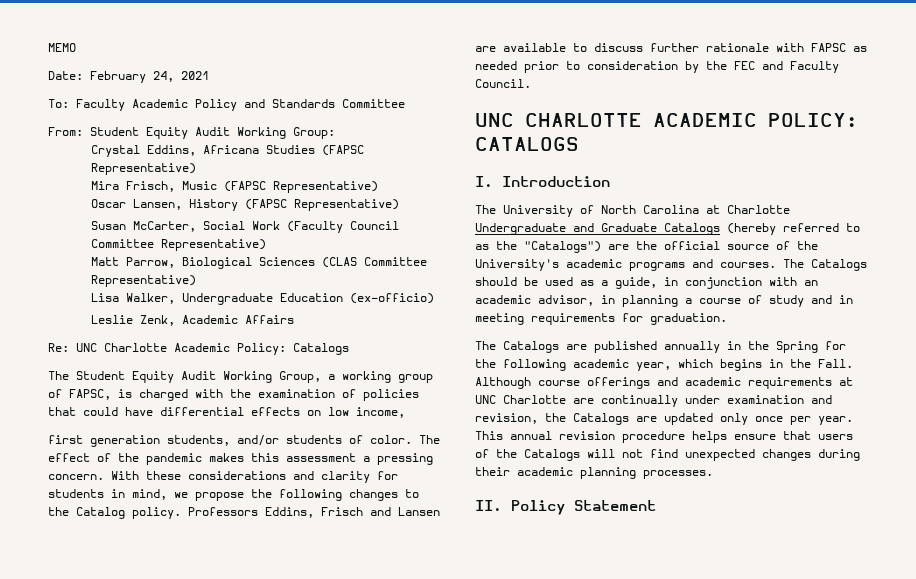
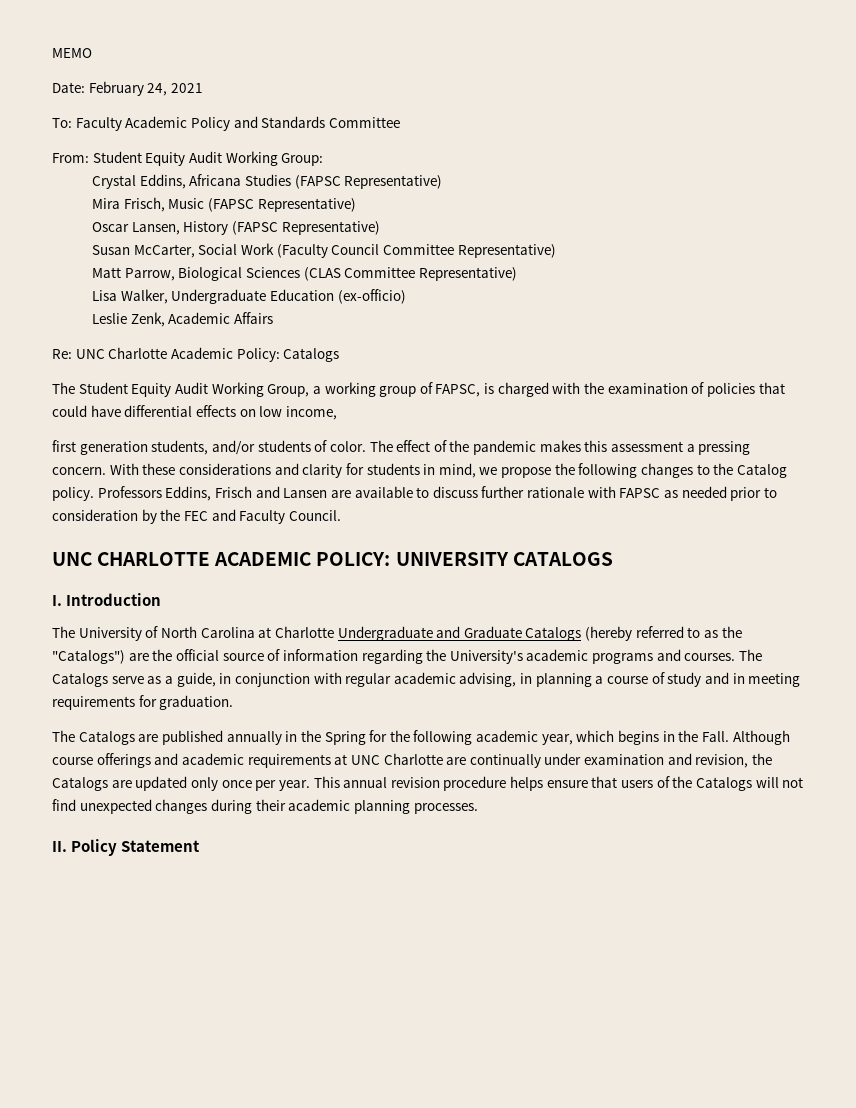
(857, 120) none -> [395,552,509,566] UNIVERSITY
(790, 245) none -> [282,649,423,664] information regarding
[475,277,573,286] should be used -> [111,676,144,684] serve
[804,280,818,286] [475,295,594,306] an academic advisor, -> [345,672,517,687] regular academic advising,

